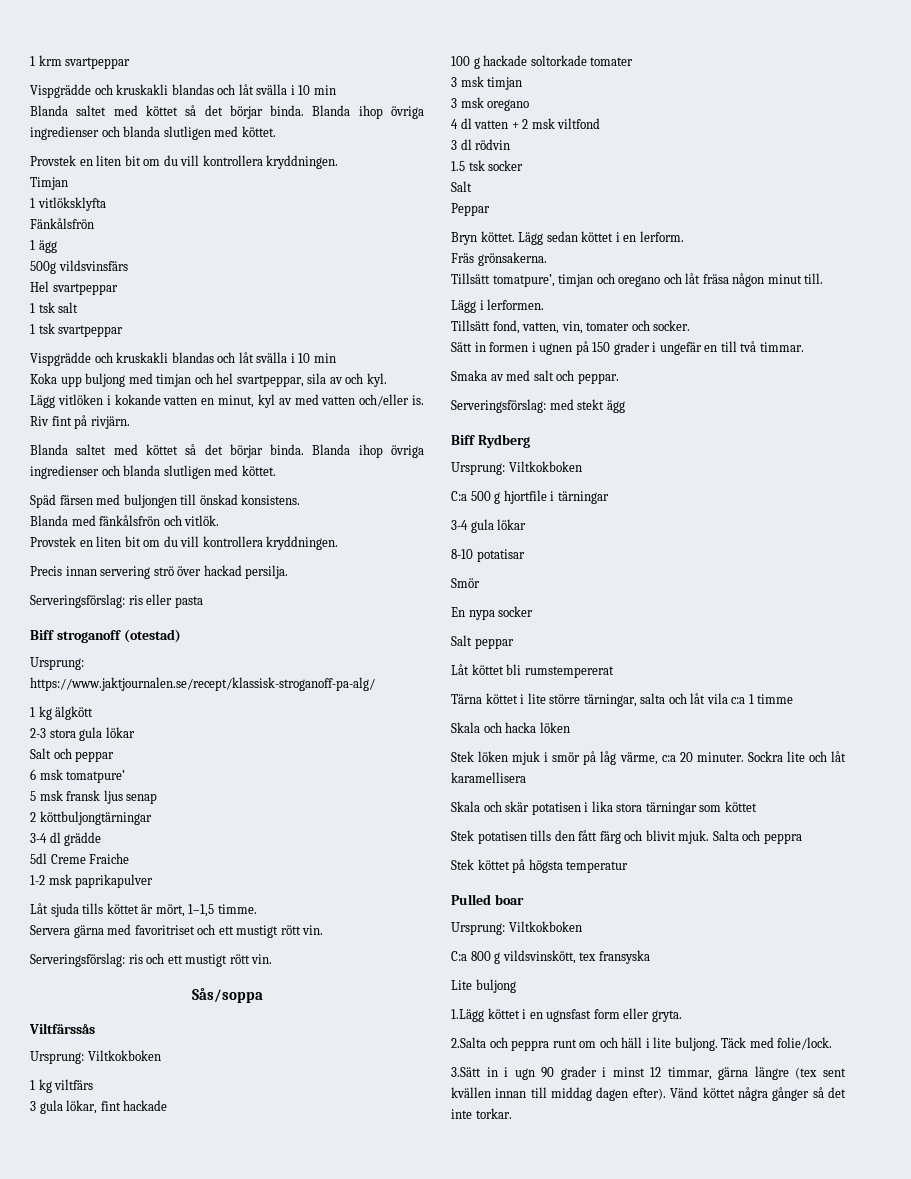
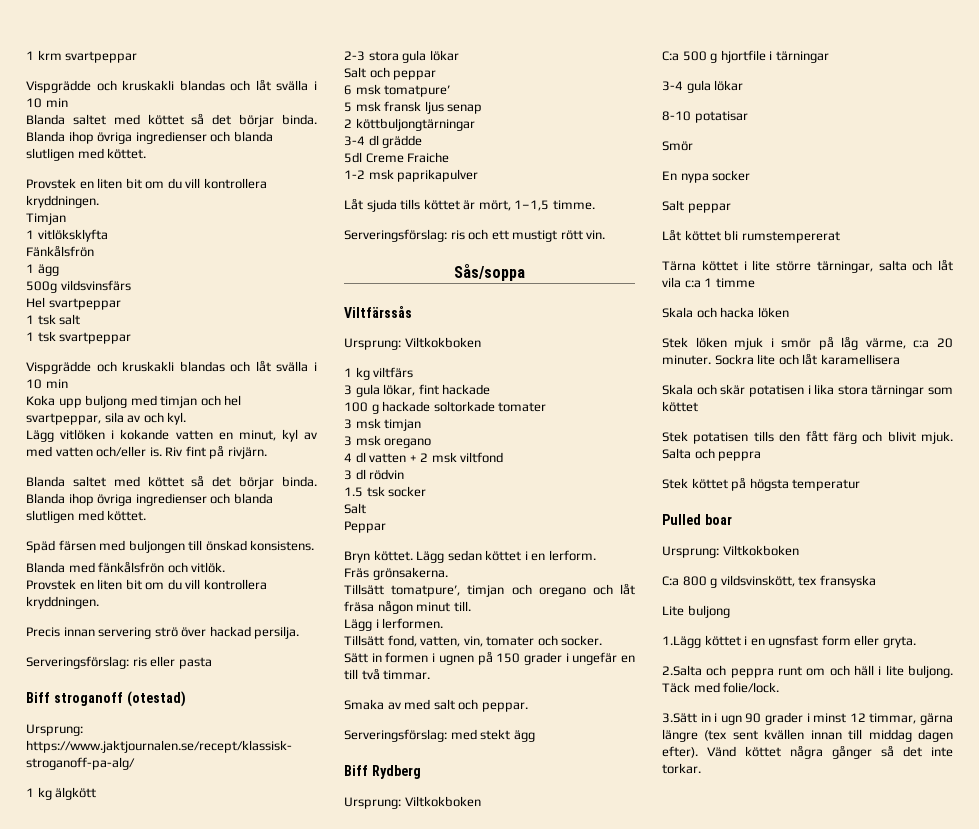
[30,924,324,938] // Servera gärna med favoritriset och ett mustigt rött vin. -> (595, 205) none

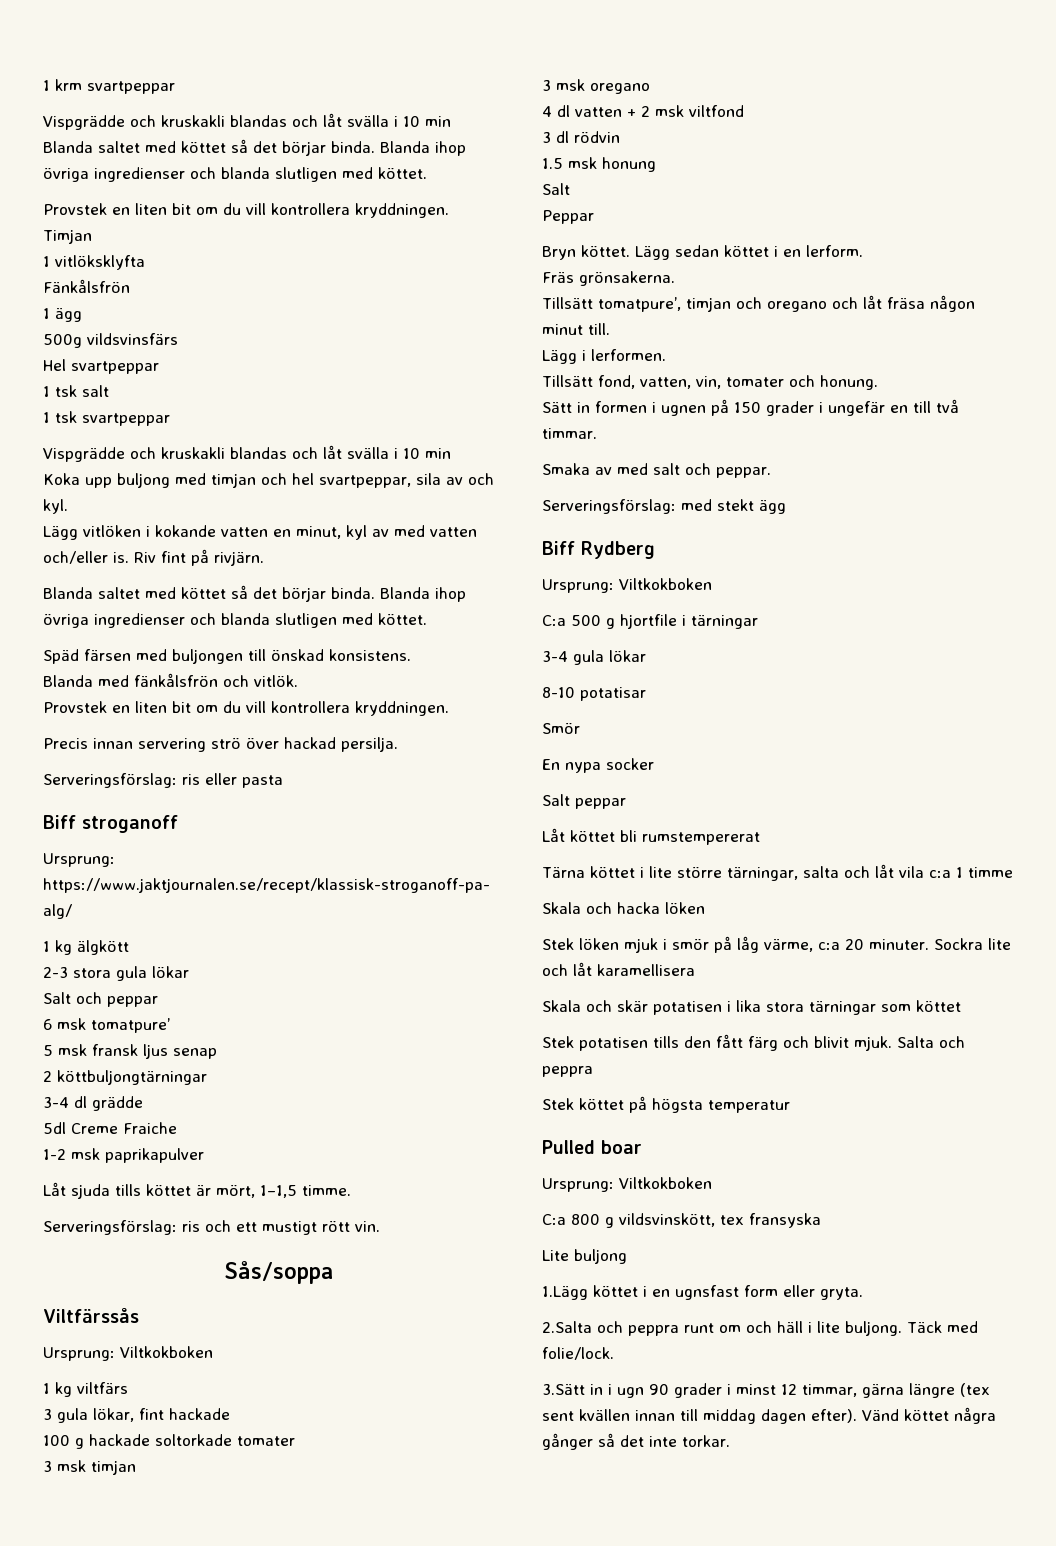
[126,691,186,707] (otestad) -> (178, 824) none
[366,486,427,497] tsk socker -> [568,157,656,172] msk honung
[561,635,603,646] socker. -> [820,375,878,390] honung.

